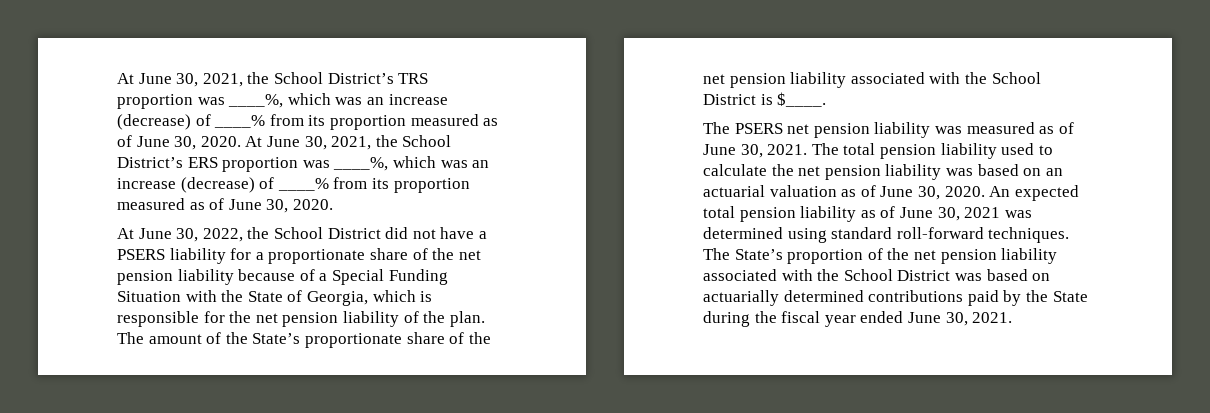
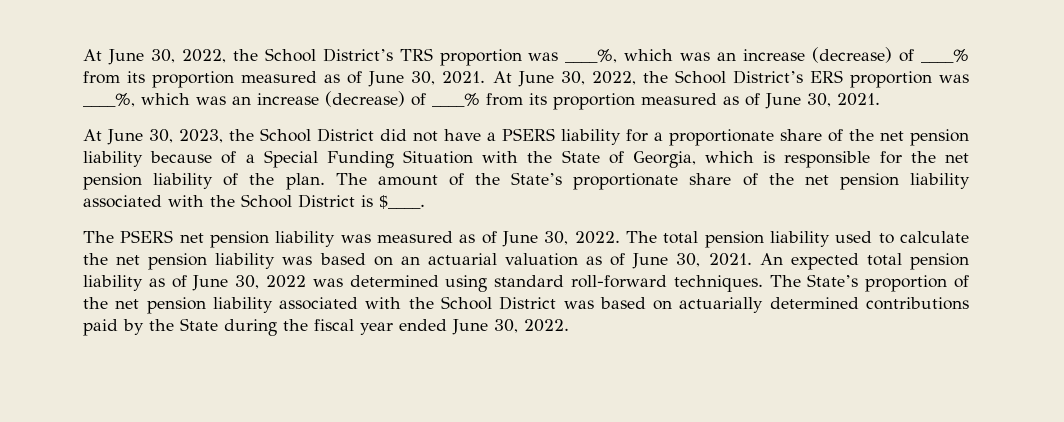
[117,73,243,87] At June 30, 2021, -> [83,49,226,65] At June 30, 2022,
[200,136,372,150] 2020. At June 30, 2021, -> [442,71,636,87] 2021. At June 30, 2022,
[292,199,333,210] [117,228,243,242] 2020. // At June 30, 2022, -> [837,93,880,106] [83,129,223,145] 2021. // At June 30, 2023,
[767,144,808,155] 2021. -> [574,231,620,244] 2022.
[944,186,985,197] 2020. -> [708,253,752,266] 2021.
[964,207,1001,218] 2021 -> [266,275,306,288] 2022
[972,312,1013,323] 2021. -> [524,319,569,332] 2022.

